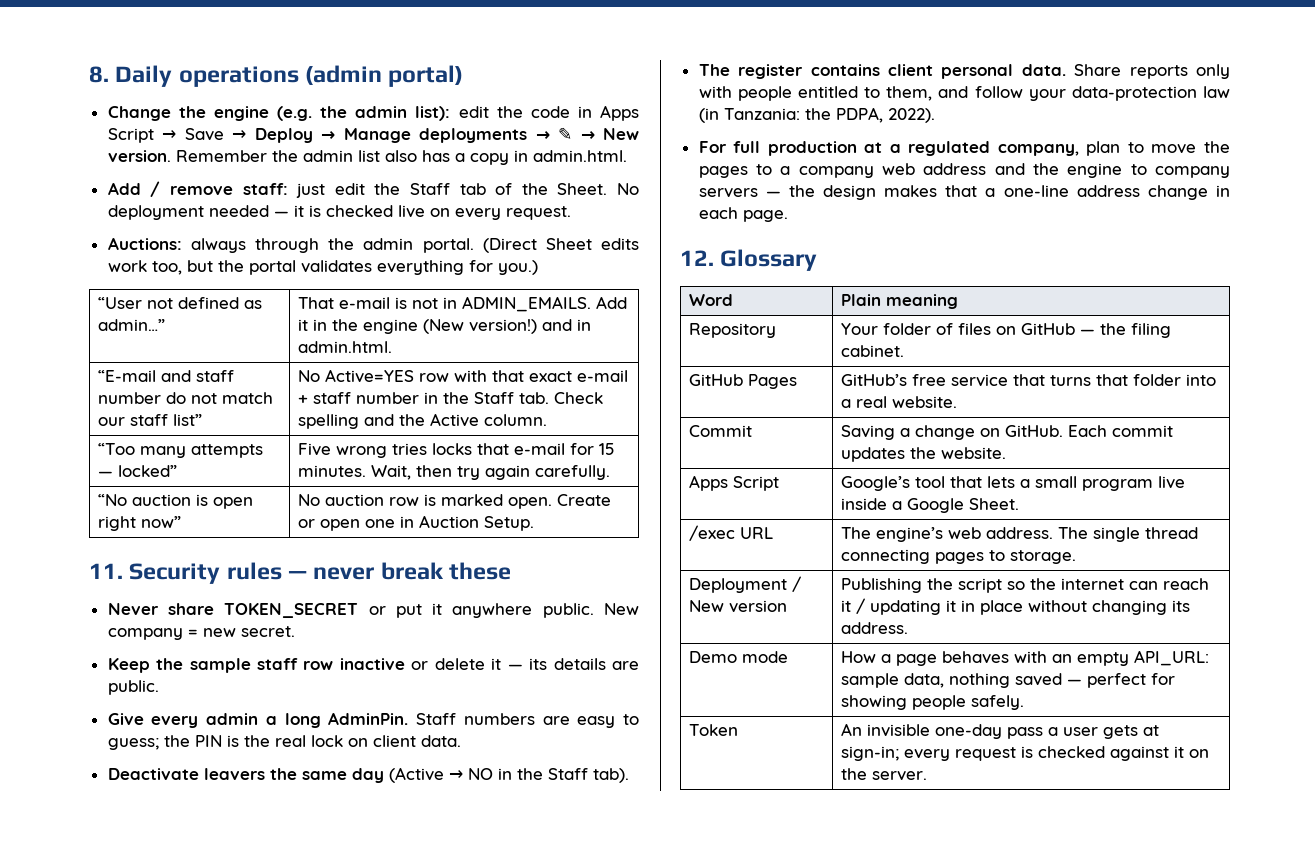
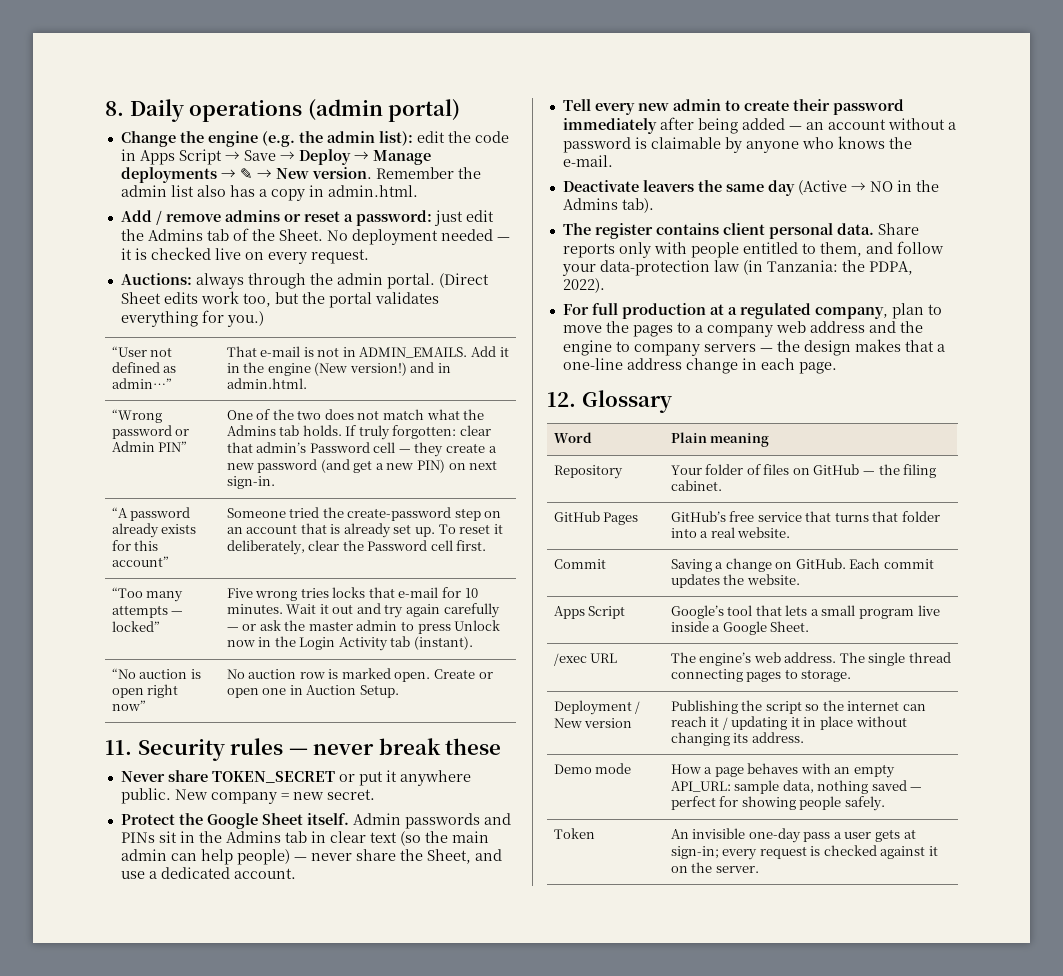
[242,183,288,195] staff: -> [224,210,432,226] admins or reset a password:
[409,183,450,195] Staff -> [147,229,203,241] Admins
[98,370,235,382] [98,392,274,404] [98,414,203,426] [298,369,629,383] [298,392,604,404] [298,413,548,429] “E-mail and staff number do not match our staff list” | No Active=YES row with that exact e-mail + staff number in the Staff tab. Check spelling and the Active column. -> [111,409,162,423] [111,425,190,439] [111,441,188,452] [226,409,485,420] [226,425,492,440] [226,442,497,457] [226,459,498,473] [226,476,275,489] [111,507,191,521] [111,523,197,538] [111,540,159,551] [111,556,169,567] [226,507,502,521] [226,523,503,538] [226,540,487,555] “Wrong password or Admin PIN” | One of the two does not match what the Admins tab holds. If truly forgotten: clear that admin’s Password cell — they create a new password (and get a new PIN) on next sign-in. // “A password already exists for this account” | Someone tried the create-password step on an account that is already set up. To reset it deliberately, clear the Password cell first.
[599,443,616,455] [298,465,611,480] 15 minutes. Wait, then try again carefully. -> [464,588,478,598] [226,603,500,618] [226,620,501,634] [226,636,474,651] 10 minutes. Wait it out and try again carefully — or ask the master admin to press Unlock now in the Login Activity tab (instant).
[107,658,639,673] [107,680,159,695] [107,712,639,728] [107,735,461,750] Keep the sample staff row inactive or delete it — its details are public. // Give every admin a long AdminPin. Staff numbers are easy to guess; the PIN is the real lock on client data. -> [120,813,511,829] [120,831,489,846] [120,849,502,865] [120,867,296,879] [562,99,904,115] [562,117,956,134] [562,136,912,153] [562,155,613,167] Protect the Google Sheet itself. Admin passwords and PINs sit in the Admins tab in clear text (so the main admin can help people) — never share the Sheet, and use a dedicated account. // Tell every new admin to create their password immediately after being added — an account without a password is claimable by anyone who knows the e-mail.
[547,768,588,780] Staff -> [562,198,618,210] Admins

